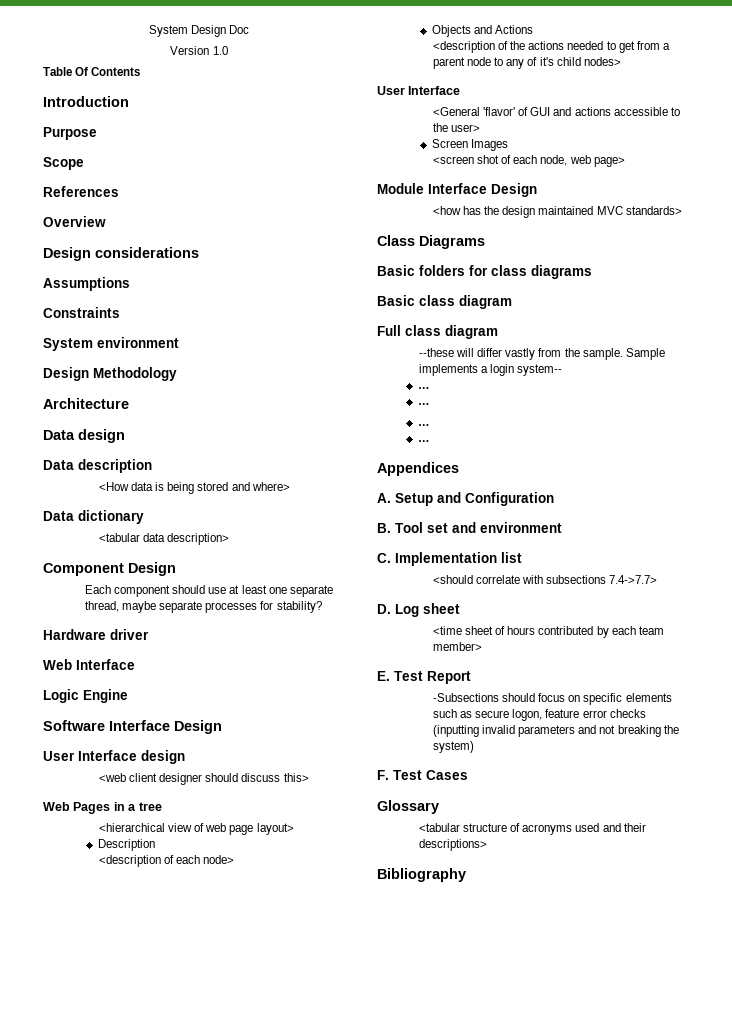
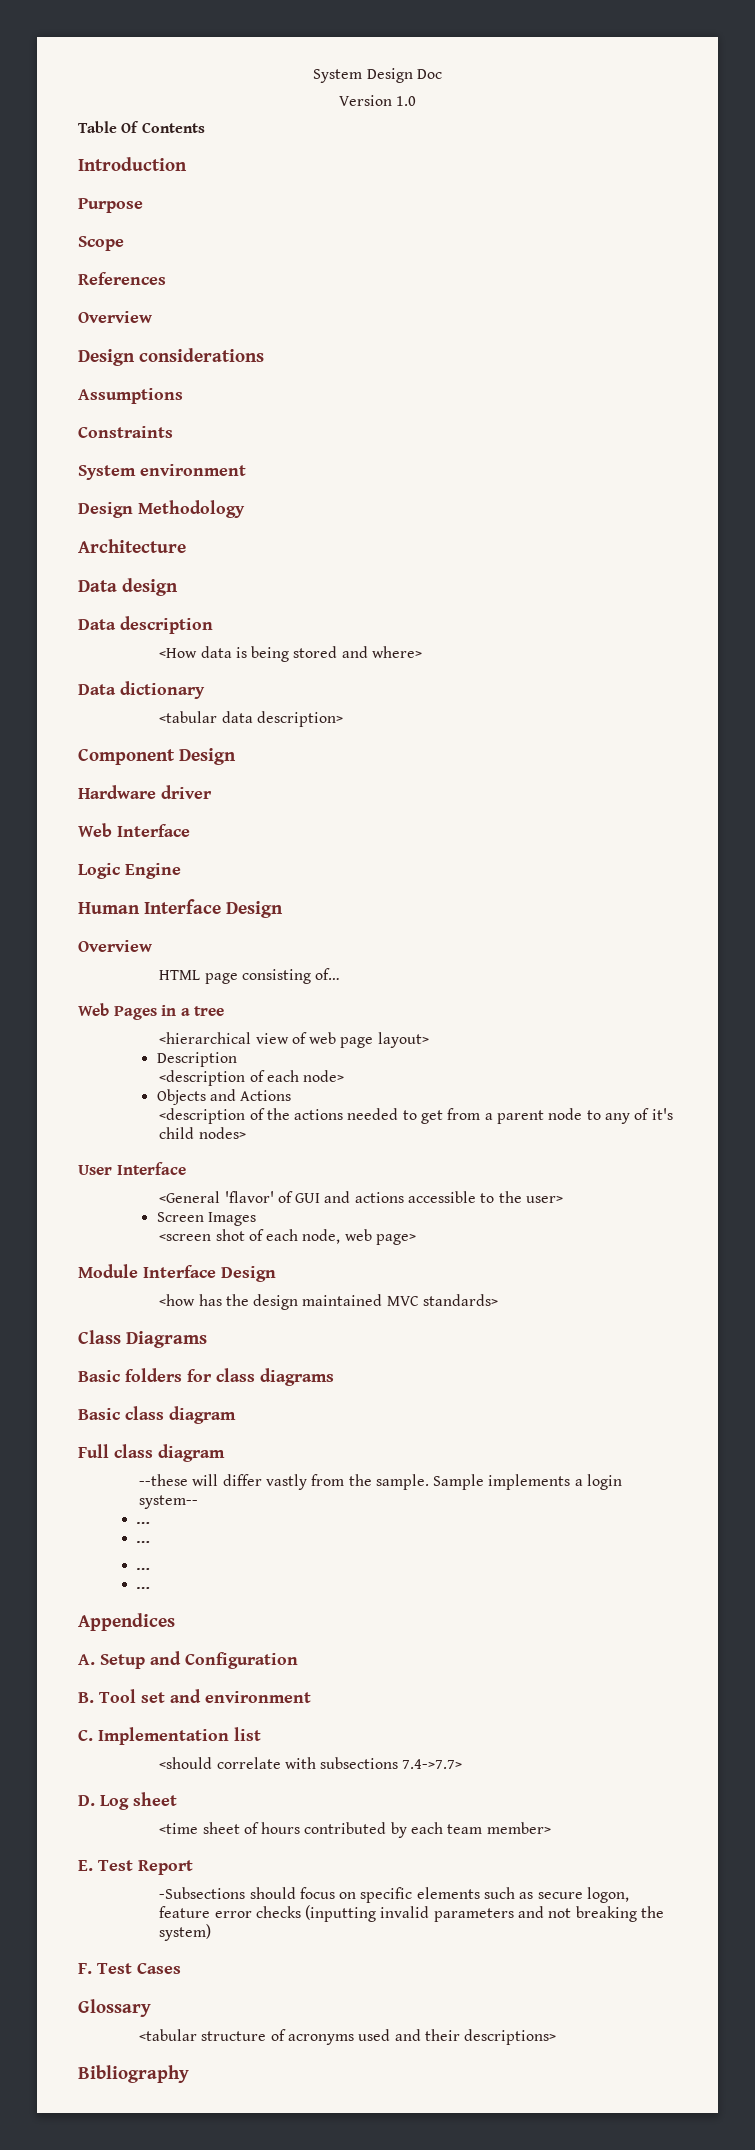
[85,585,333,597] [85,601,322,613] // Each component should use at least one separate thread, maybe separate processes for stability? -> (236, 756) none
[43,720,222,734] [43,750,185,764] [99,773,309,785] Software Interface Design // User Interface design // <web client designer should discuss this> -> [78,899,283,918] [78,940,152,952] [159,968,341,984] Human Interface Design // Overview // HTML page consisting of…

